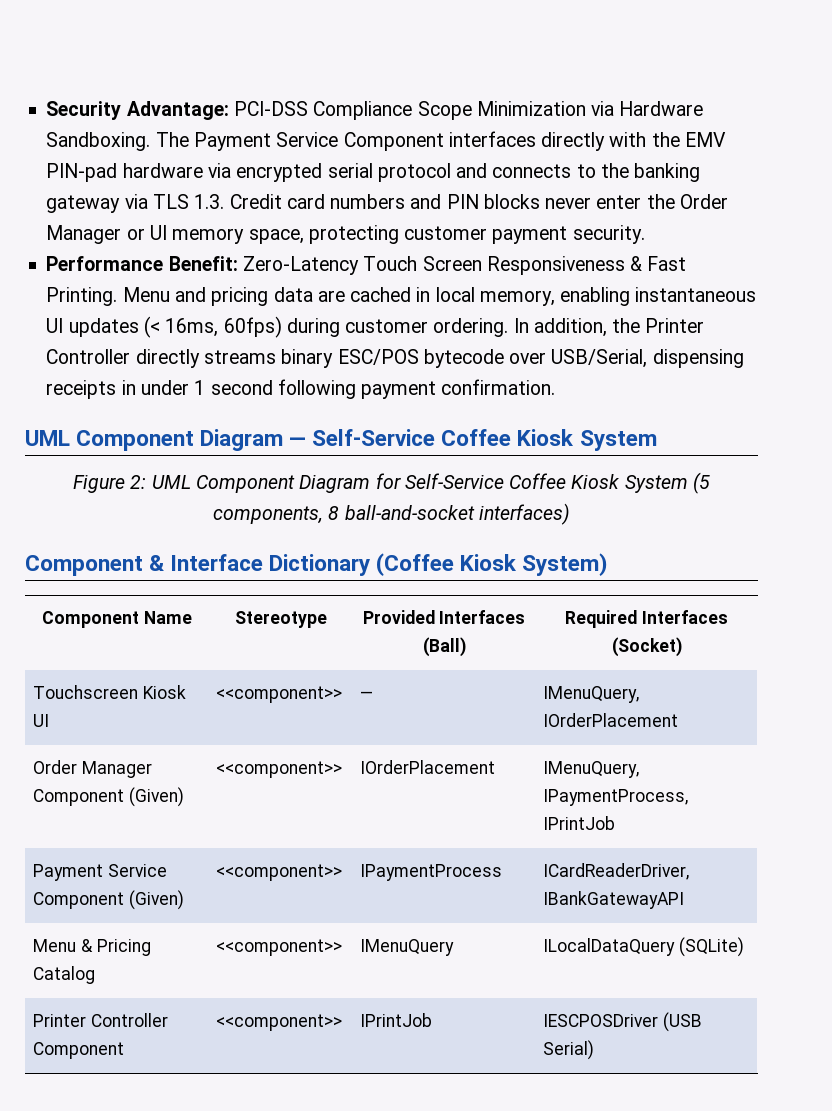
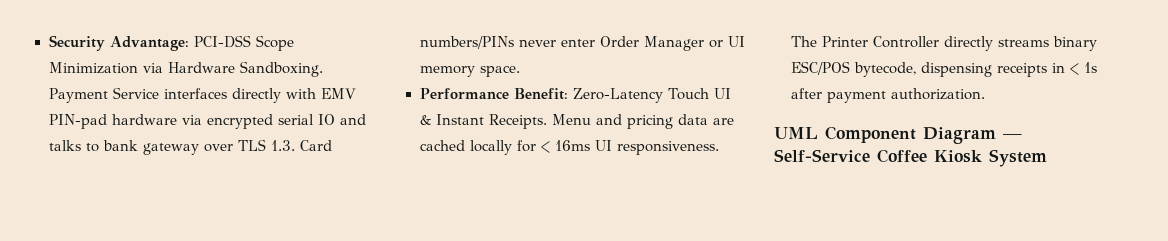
[313,101,413,120] Compliance -> (251, 41) none
[155,132,444,151] The Payment Service Component -> [48,87,159,103] Payment Service
[651,132,680,147] the -> (316, 93) none
[377,163,701,182] [46,194,540,213] protocol and connects to the banking gateway via TLS 1.3. Credit card numbers and PIN blocks -> [317,114,366,125] [48,139,332,155] [419,36,514,49] IO and talks to bank gateway over TLS 1.3. Card numbers/PINs
[646,194,675,209] the -> (595, 43) none
[248,225,645,244] space, protecting customer payment security. -> [479,65,520,77] space.
[422,256,687,275] [46,287,118,306] Screen Responsiveness & Fast Printing. -> [714,88,732,99] [419,114,547,129] UI & Instant Receipts.
[416,287,757,306] [46,316,641,338] in local memory, enabling instantaneous UI updates (< 16ms, 60fps) during customer ordering. In addition, the -> [469,140,719,155] [790,36,817,47] locally for < 16ms UI responsiveness. The
[423,349,744,368] [46,379,556,399] bytecode over USB/Serial, dispensing receipts in under 1 second following payment confirmation. -> [853,62,1097,77] [790,88,985,103] bytecode, dispensing receipts in < 1s after payment authorization.
[73,472,710,494] [213,503,570,525] [25,553,608,576] [42,611,192,628] [234,611,327,628] [362,610,526,624] [422,637,466,657] [565,610,728,628] [611,637,682,657] [33,685,186,699] [33,714,50,727] [216,686,343,703] [360,691,374,699] [543,686,640,703] [543,713,679,727] [33,760,152,778] [33,787,184,807] [216,761,343,778] [360,760,496,774] [543,761,640,778] [543,789,689,806] [543,816,616,830] [33,864,167,881] [33,890,184,910] [216,864,343,881] [360,864,503,881] [543,863,690,880] [543,891,685,909] [33,939,151,956] [33,966,96,984] [216,939,343,956] [360,939,455,956] [543,937,744,957] [33,1013,168,1027] [33,1042,125,1059] [216,1014,343,1031] [360,1013,433,1027] [543,1012,702,1032] [543,1040,595,1060] // Figure 2: UML Component Diagram for Self-Service Coffee Kiosk System (5 components, 8 ball-and-socket interfaces) // Component & Interface Dictionary (Coffee Kiosk System) // Component Name | Stereotype | Provided Interfaces (Ball) | Required Interfaces (Socket) // Touchscreen Kiosk UI | <<component>> | — | IMenuQuery, IOrderPlacement // Order Manager Component (Given) | <<component>> | IOrderPlacement | IMenuQuery, IPaymentProcess, IPrintJob // Payment Service Component (Given) | <<component>> | IPaymentProcess | ICardReaderDriver, IBankGatewayAPI // Menu & Pricing Catalog | <<component>> | IMenuQuery | ILocalDataQuery (SQLite) // Printer Controller Component | <<component>> | IPrintJob | IESCPOSDriver (USB Serial) -> (1047, 158) none

